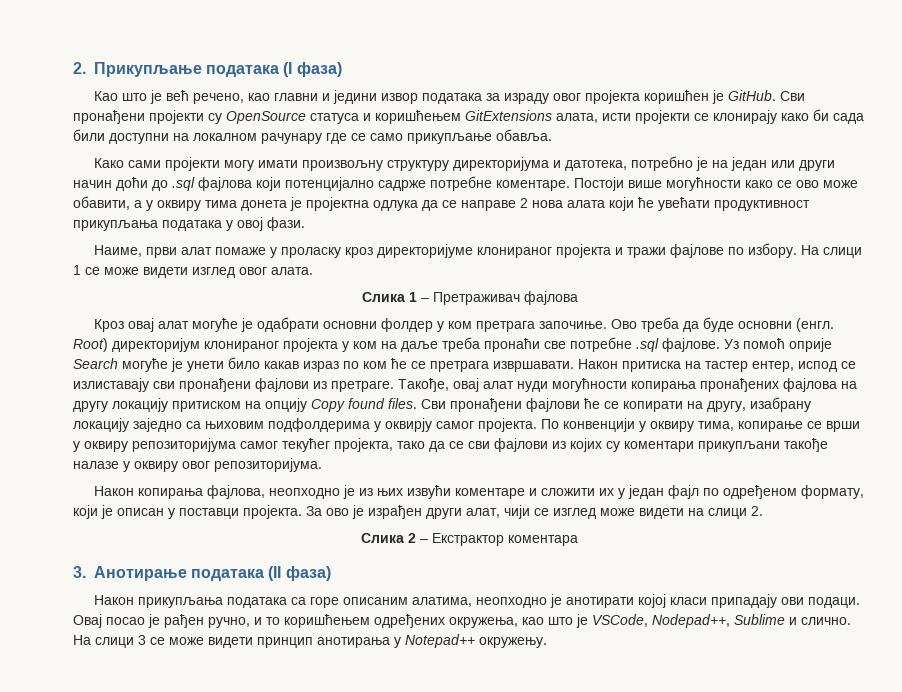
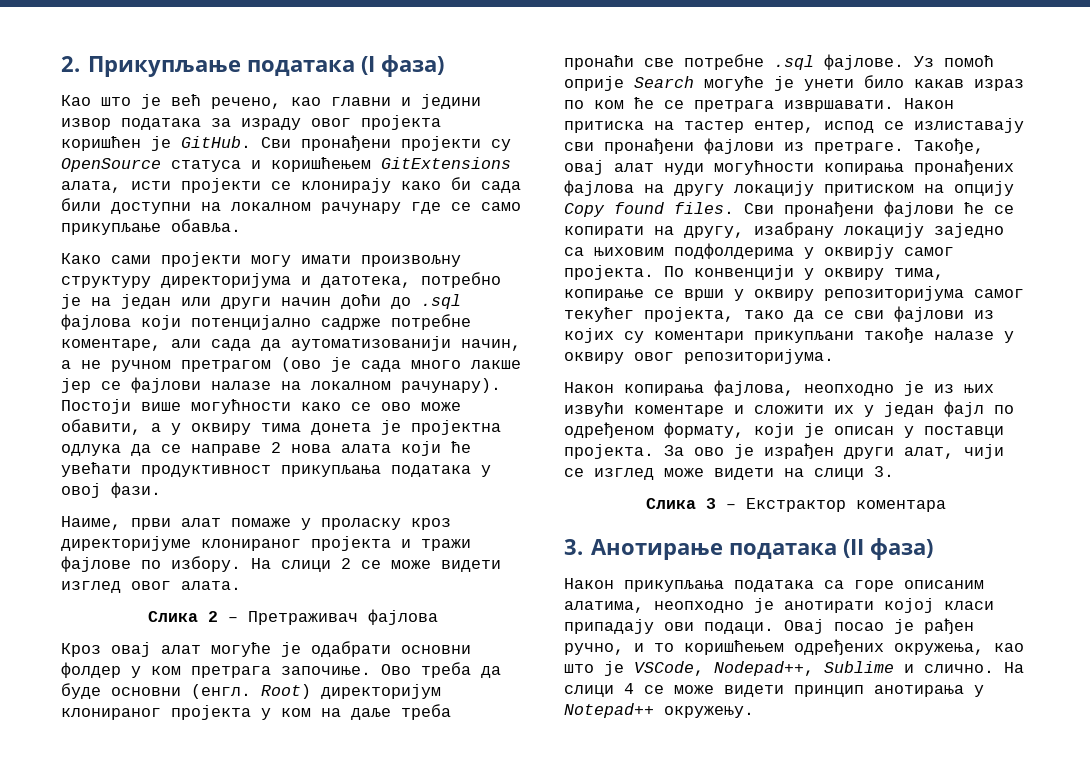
[496,180,570,191] коментаре. -> [61,336,521,351] [61,357,521,372] [61,377,501,393] коментаре, али сада да аутоматизованији начин, а не ручном претрагом (ово је сада много лакше јер се фајлови налазе на локалном рачунару).
[73,265,81,275] 1 -> [341,558,351,569] 2
[408,292,417,302] 1 -> [208,611,218,622] 2
[751,506,763,516] [361,533,416,543] 2. // Слика 2 -> [874,466,894,477] [646,498,716,509] 3. // Слика 3
[138,635,146,645] 3 -> [624,683,634,694] 4

